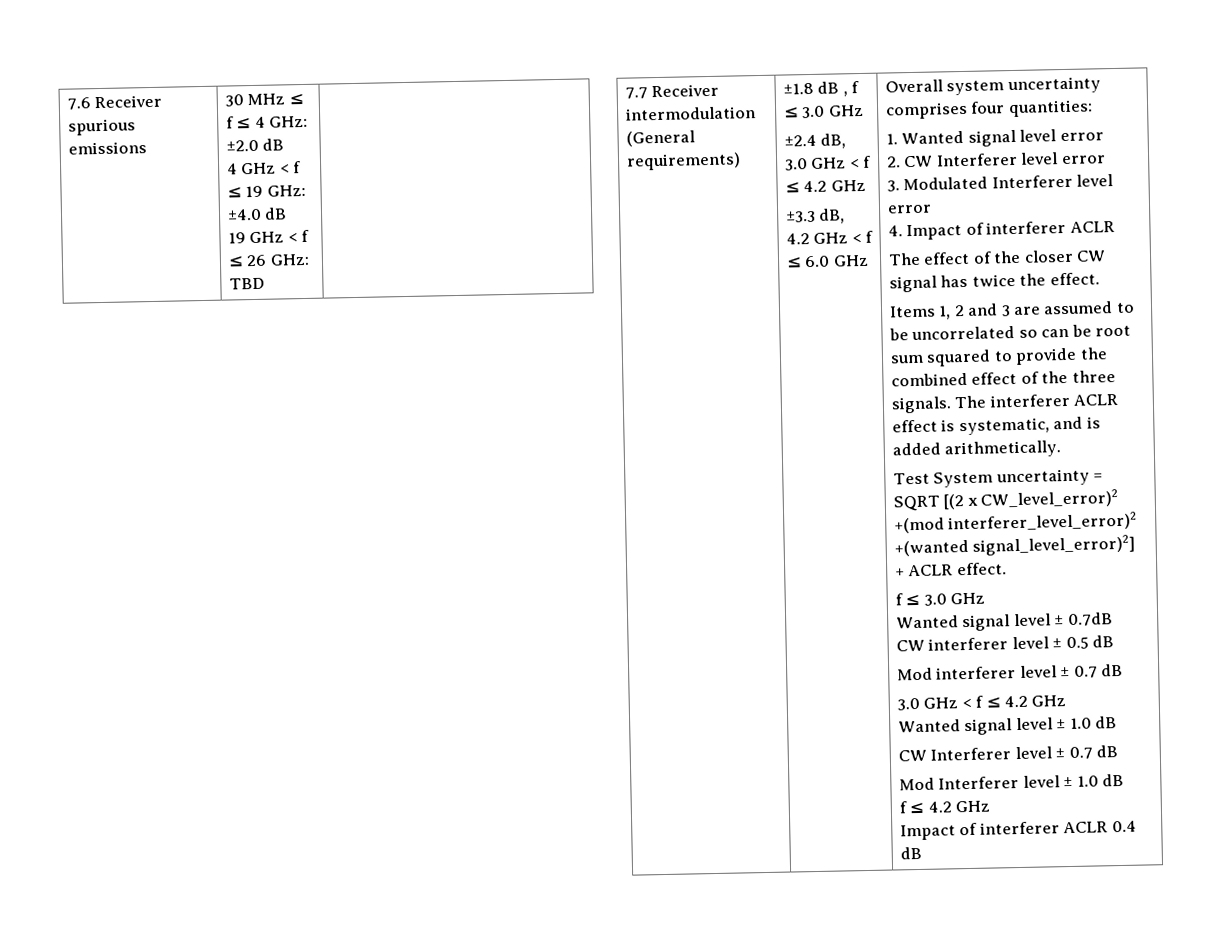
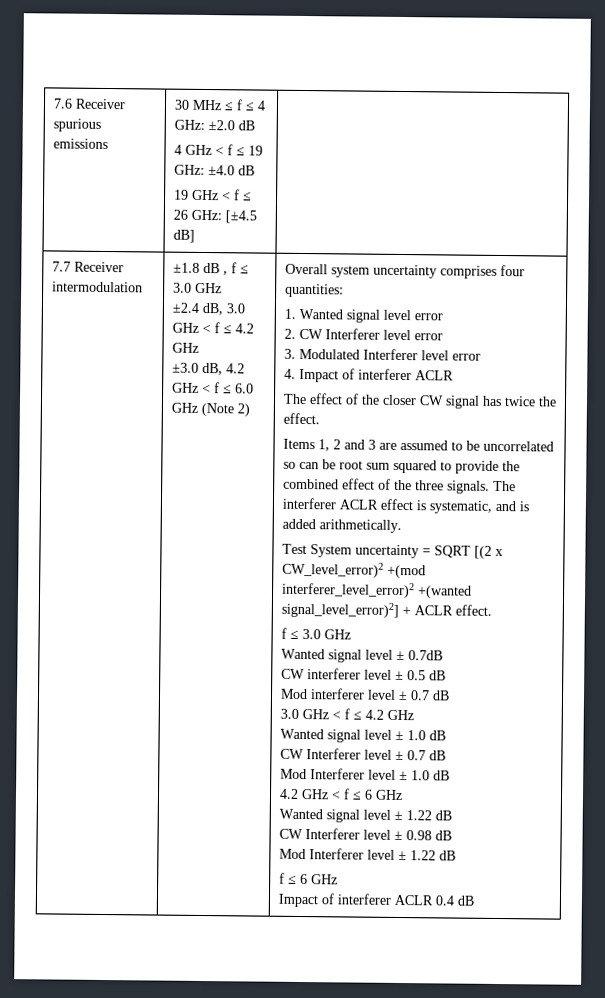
[228,277,265,290] TBD -> [224,210,257,224] [172,229,195,243] [±4.5 dB]
[625,130,695,147] [625,152,741,171] (General requirements) -> (143, 287) none
[785,210,816,223] ±3.3 -> [171,362,199,373] ±3.0
(869, 260) none -> [200,402,250,417] (Note 2)
[898,801,952,814] f ≤ 4.2 -> [278,788,403,801] [278,808,452,823] [278,828,452,841] [278,848,456,861] [278,872,308,885] 4.2 GHz < f ≤ 6 GHz // Wanted signal level ± 1.22 dB // CW Interferer level ± 0.98 dB // Mod Interferer level ± 1.22 dB // f ≤ 6

